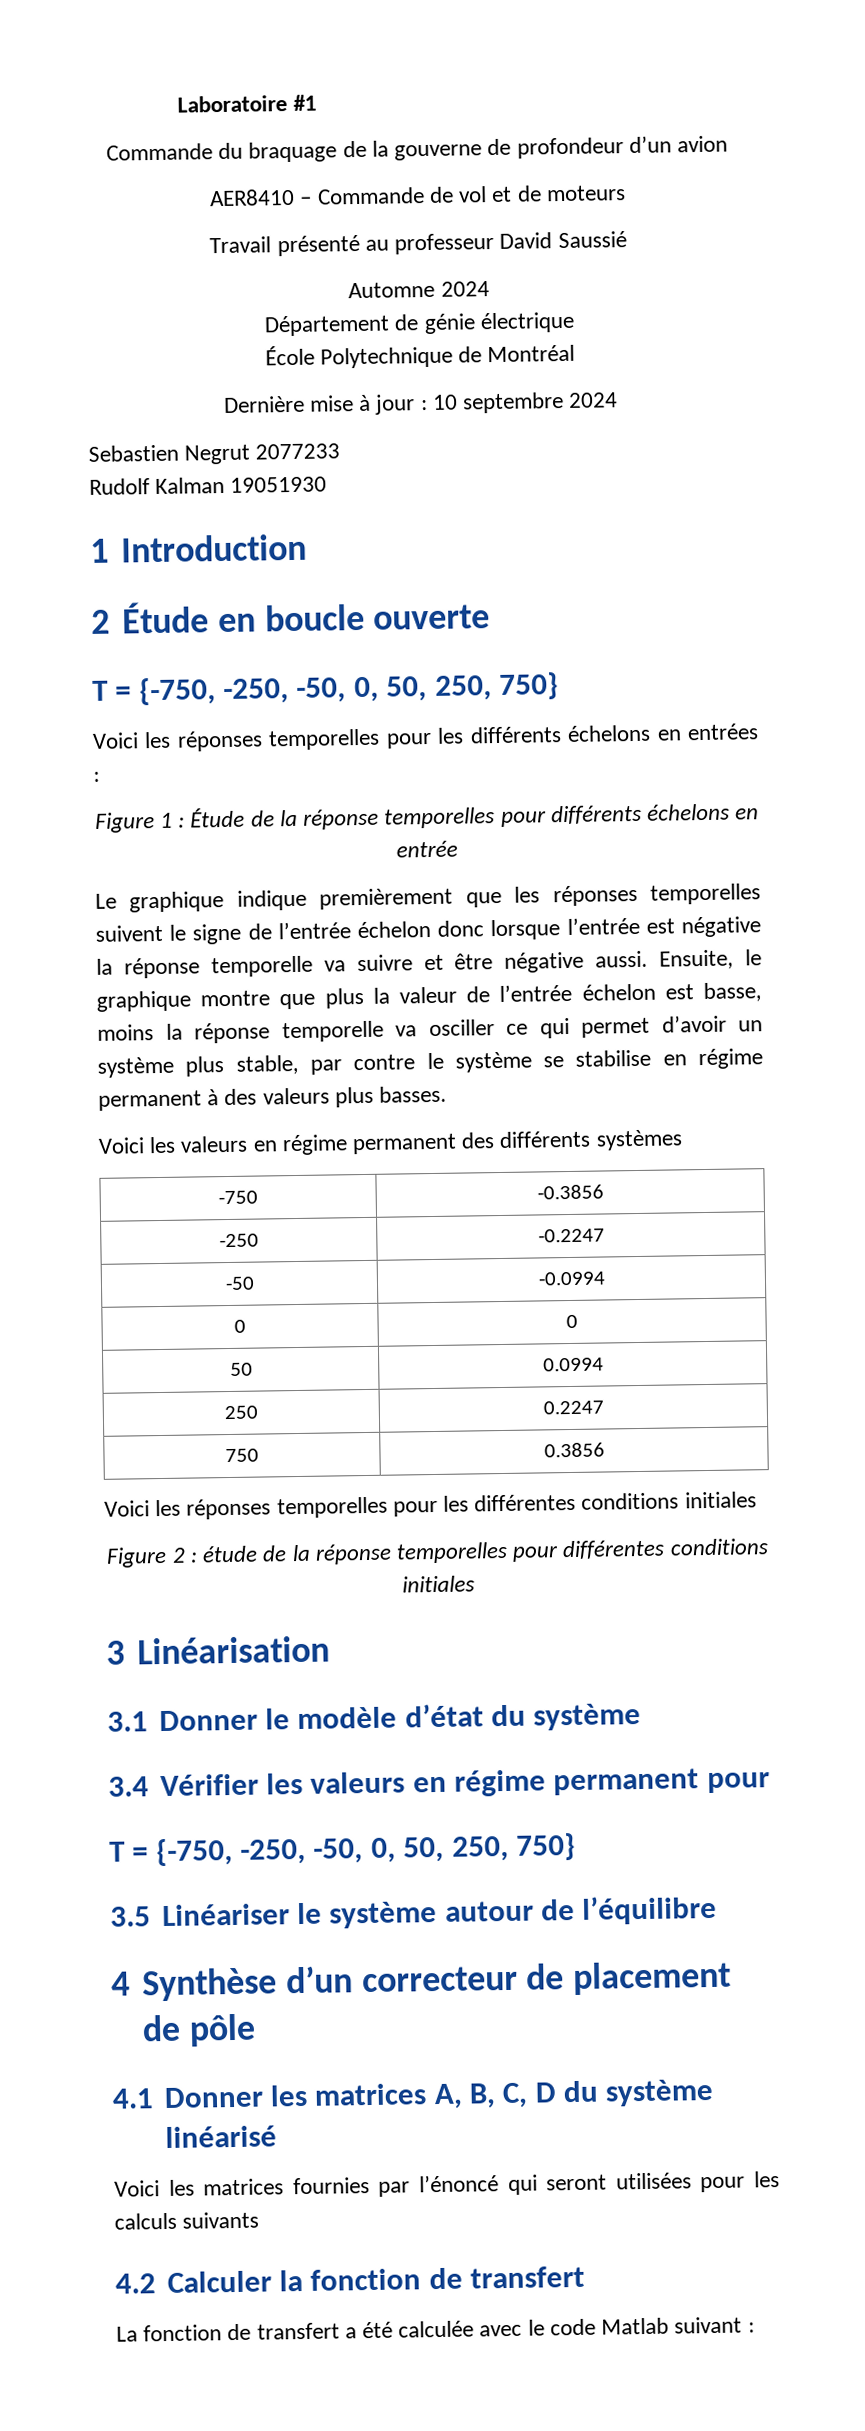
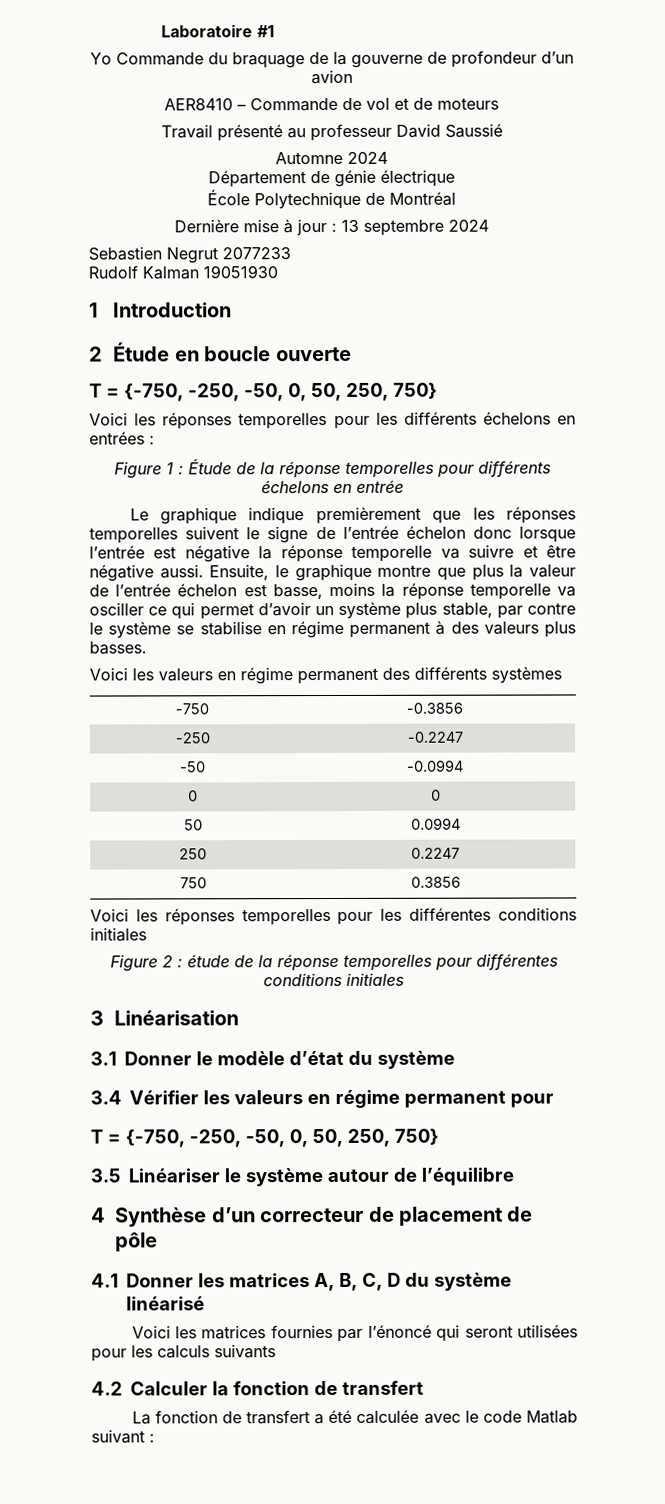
(317, 102) none -> [89,52,112,65] Yo
[431,394,458,410] 10 -> [341,219,359,232] 13

